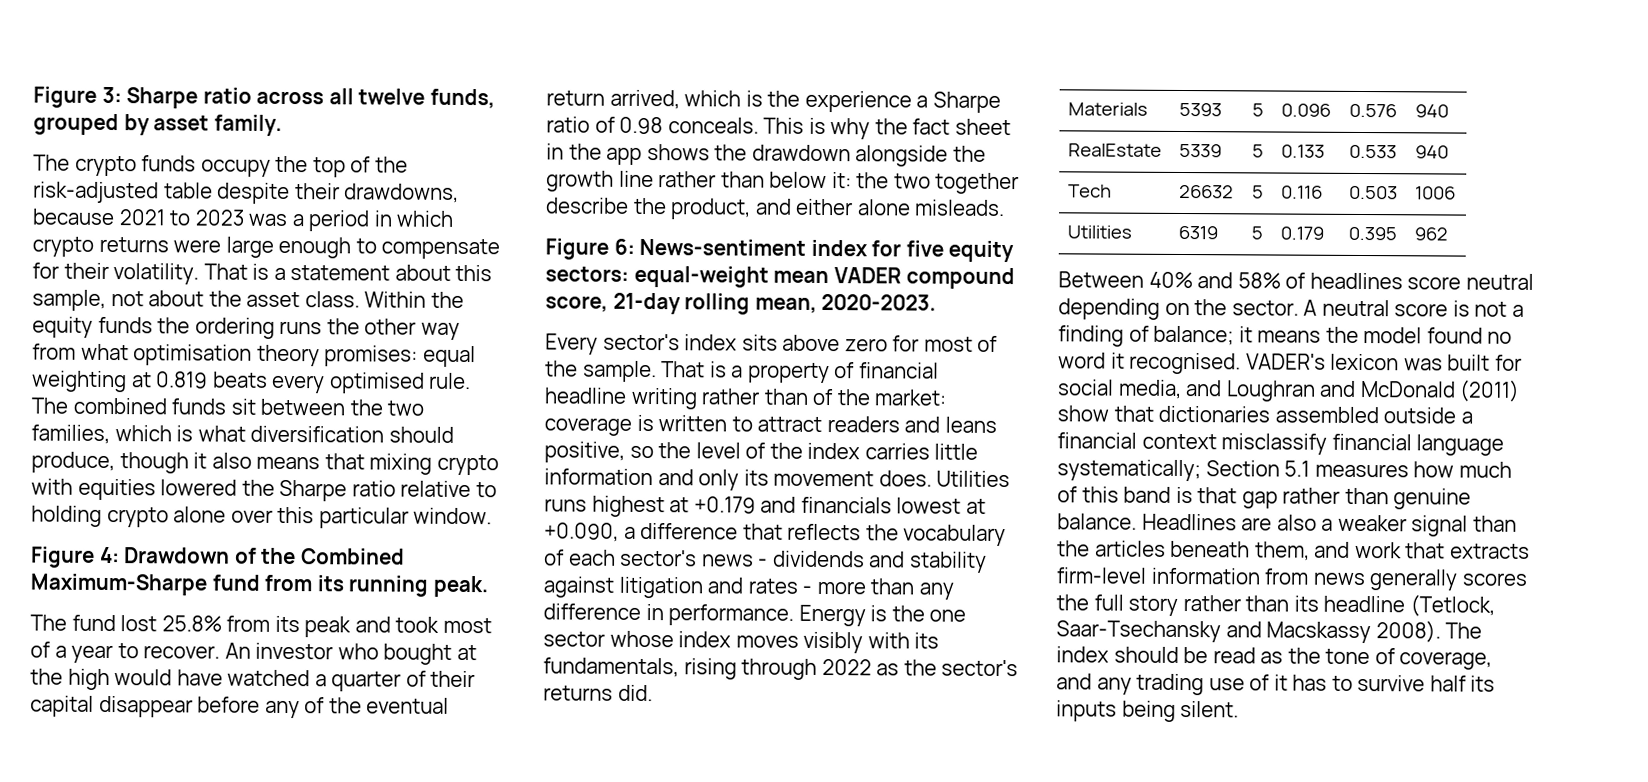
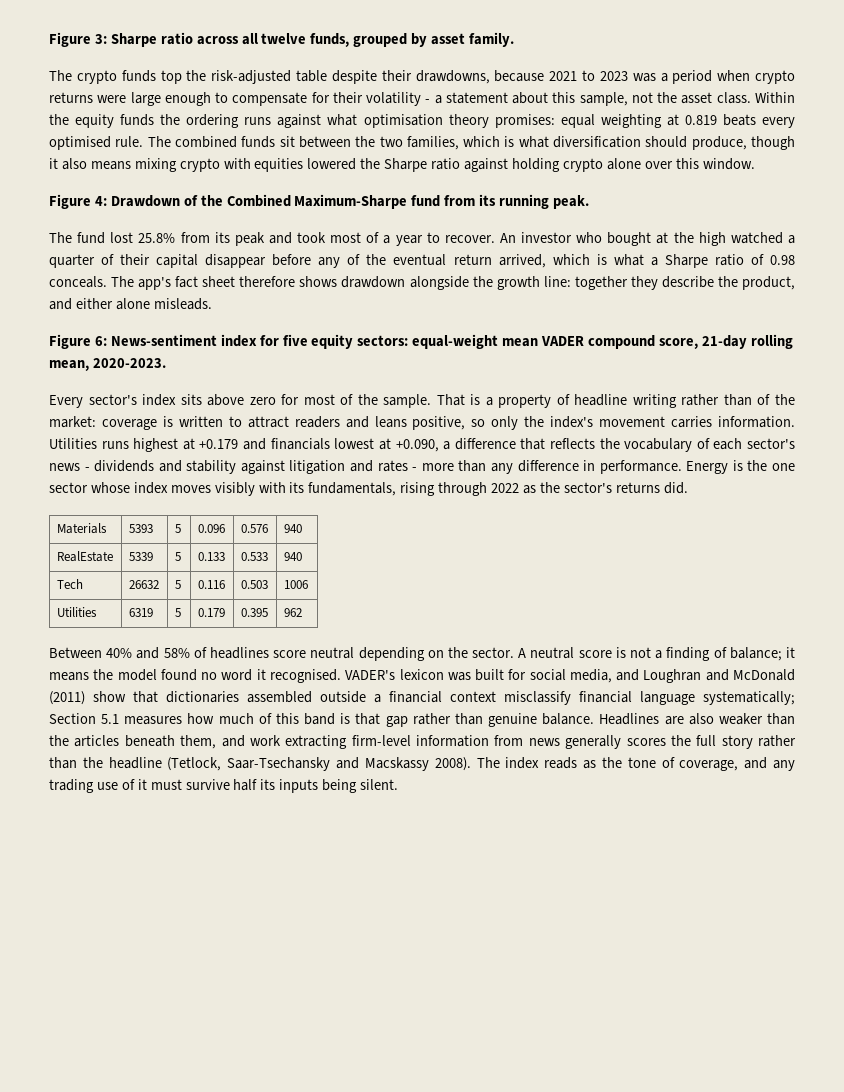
[200,155,372,178] occupy the top of -> [160,70,182,84] top
[373,210,454,227] in which -> [717,70,751,81] when
[113,263,270,285] volatility. That is -> [366,92,431,106] volatility -
[148,290,205,307] about -> (653, 97) none
[326,318,460,340] [32,343,76,360] the other way from -> [277,114,322,128] against
[324,453,365,470] that -> (131, 165) none
[400,480,497,498] relative to -> [464,158,509,172] against
[318,507,409,529] particular -> (699, 163) none
[114,669,223,686] would have -> (726, 239) none
[767,90,912,113] the experience -> [613,254,644,266] what
[763,117,1011,140] [546,143,986,167] [546,170,1020,195] This is why the fact sheet in the app shows the drawdown alongside the growth line rather than below it: the two together -> [111,276,658,290] The app's fact sheet therefore shows drawdown alongside the growth line: together they
[858,362,939,379] financial -> (570, 399) none
[658,442,979,460] [544,468,932,491] the level of the index carries little information and only its movement does. -> [491,416,795,430] only the index's movement carries information.
[1321,514,1469,537] a weaker signal -> [718,713,763,725] weaker
[1405,542,1530,559] that extracts -> [285,735,348,749] extracting
[1293,595,1319,612] its -> [82,757,103,768] the
[1113,646,1256,664] should be read -> [544,757,578,769] reads
[1292,674,1353,691] has to -> [150,779,182,790] must

